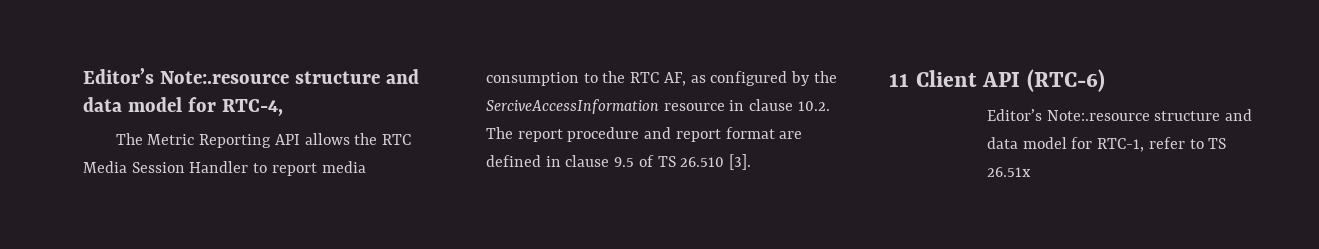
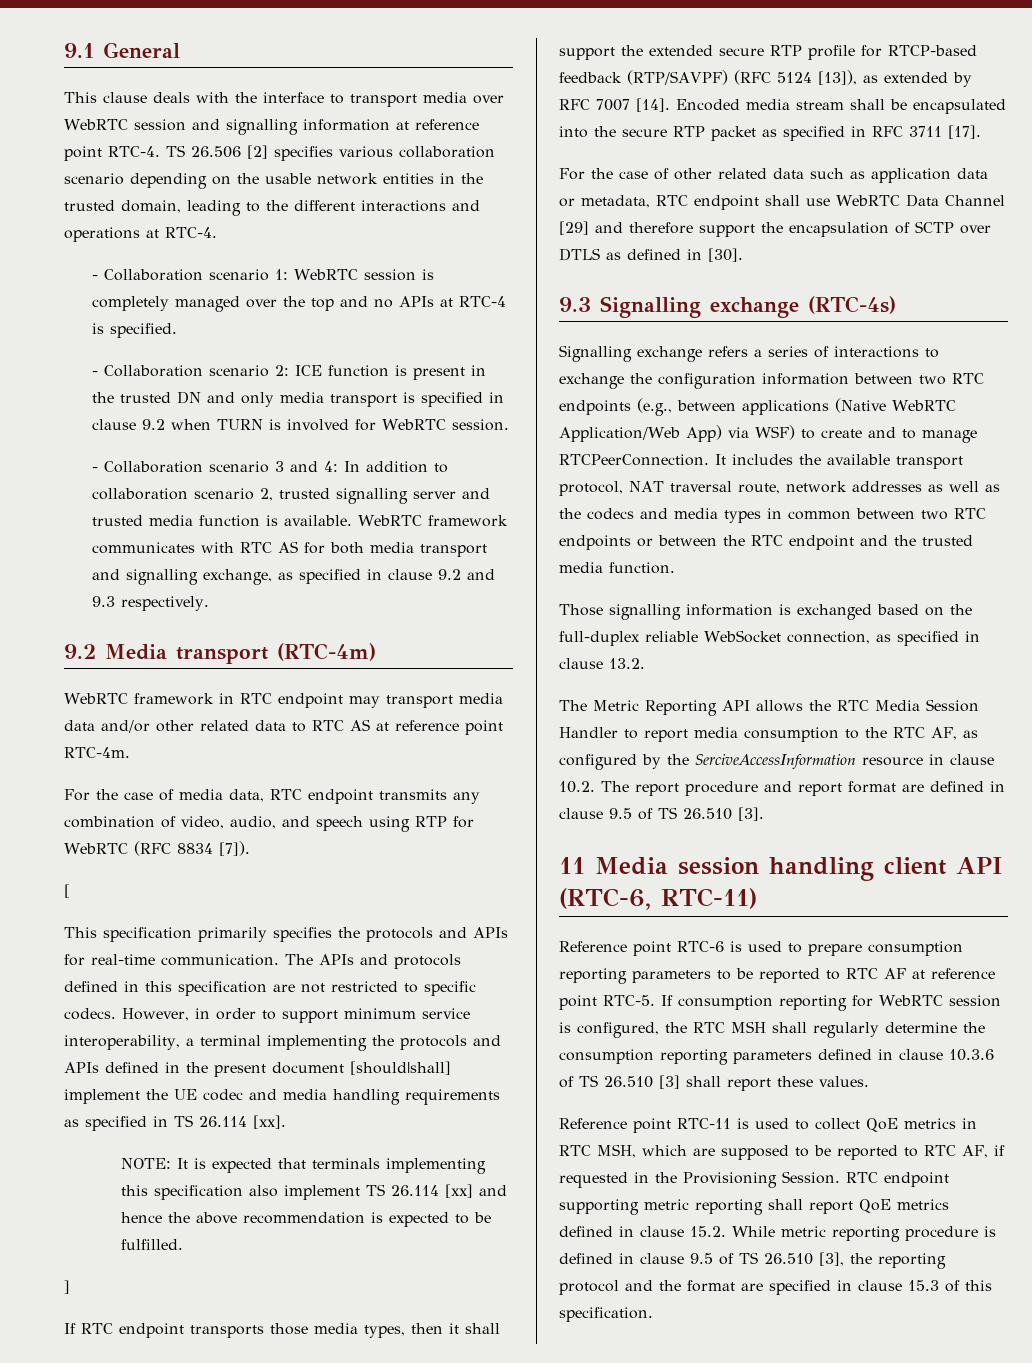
[83,68,419,84] [83,97,283,116] Editor’s Note:.resource structure and data model for RTC-4, -> [64,42,180,58] [64,92,504,107] [64,119,479,135] [64,145,495,161] [64,173,483,189] [64,200,480,216] [64,227,217,242] [92,269,435,281] [92,296,507,312] [92,323,178,338] [92,365,487,380] [92,391,505,407] [92,419,510,431] [92,461,449,473] [92,488,491,504] [92,515,509,527] [92,541,488,557] [92,569,496,585] [92,596,210,611] [64,643,376,664] [64,693,503,708] [64,719,503,735] [64,747,130,758] [64,789,480,804] [64,816,474,832] [64,841,250,856] [64,884,70,898] [64,927,508,942] [64,954,461,969] [64,981,476,996] [64,1008,470,1023] [64,1035,501,1051] [64,1061,451,1077] [64,1089,500,1105] [64,1115,286,1131] [120,1158,486,1174] [120,1184,507,1200] [120,1212,491,1227] [120,1239,183,1250] [64,1280,70,1294] [64,1323,500,1338] [559,45,977,60] [559,70,972,87] [559,98,1006,114] [559,125,981,141] [559,168,988,183] [559,194,1005,210] [559,221,991,237] [559,248,743,262] [559,296,896,318] [559,345,939,362] [559,373,984,389] [559,398,956,416] [559,425,977,443] [559,454,963,469] [559,481,1000,496] [559,508,986,523] [559,535,973,550] [559,562,675,574] [559,604,972,620] [559,630,980,646] [559,658,645,669] 9.1 General // This clause deals with the interface to transport media over WebRTC session and signalling information at reference point RTC-4. TS 26.506 [2] specifies various collaboration scenario depending on the usable network entities in the trusted domain, leading to the different interactions and operations at RTC-4. // - Collaboration scenario 1: WebRTC session is completely managed over the top and no APIs at RTC-4 is specified. // - Collaboration scenario 2: ICE function is present in the trusted DN and only media transport is specified in clause 9.2 when TURN is involved for WebRTC session. // - Collaboration scenario 3 and 4: In addition to collaboration scenario 2, trusted signalling server and trusted media function is available. WebRTC framework communicates with RTC AS for both media transport and signalling exchange, as specified in clause 9.2 and 9.3 respectively. // 9.2 Media transport (RTC-4m) // WebRTC framework in RTC endpoint may transport media data and/or other related data to RTC AS at reference point RTC-4m. // For the case of media data, RTC endpoint transmits any combination of video, audio, and speech using RTP for WebRTC (RFC 8834 [7]). // [ // This specification primarily specifies the protocols and APIs for real-time communication. The APIs and protocols defined in this specification are not restricted to specific codecs. However, in order to support minimum service interoperability, a terminal implementing the protocols and APIs defined in the present document [should|shall] implement the UE codec and media handling requirements as specified in TS 26.114 [xx]. // NOTE: It is expected that terminals implementing this specification also implement TS 26.114 [xx] and hence the above recommendation is expected to be fulfilled. // ] // If RTC endpoint transports those media types, then it shall support the extended secure RTP profile for RTCP-based feedback (RTP/SAVPF) (RFC 5124 [13]), as extended by RFC 7007 [14]. Encoded media stream shall be encapsulated into the secure RTP packet as specified in RFC 3711 [17]. // For the case of other related data such as application data or metadata, RTC endpoint shall use WebRTC Data Channel [29] and therefore support the encapsulation of SCTP over DTLS as defined in [30]. // 9.3 Signalling exchange (RTC-4s) // Signalling exchange refers a series of interactions to exchange the configuration information between two RTC endpoints (e.g., between applications (Native WebRTC Application/Web App) via WSF) to create and to manage RTCPeerConnection. It includes the available transport protocol, NAT traversal route, network addresses as well as the codecs and media types in common between two RTC endpoints or between the RTC endpoint and the trusted media function. // Those signalling information is exchanged based on the full-duplex reliable WebSocket connection, as specified in clause 13.2.
[915,69,1105,92] [987,109,1253,121] [987,137,1227,152] [987,167,1032,177] Client API (RTC-6) // Editor’s Note:.resource structure and data model for RTC-1, refer to TS 26.51x -> [595,857,1002,881] [559,888,757,910] [559,941,963,956] [559,968,995,984] [559,995,1001,1011] [559,1021,985,1038] [559,1049,994,1065] [559,1075,869,1091] [559,1118,977,1133] [559,1144,1005,1160] [559,1171,949,1188] [559,1199,949,1215] [559,1226,996,1242] [559,1252,946,1269] [559,1280,992,1295] [559,1307,653,1322] Media session handling client API (RTC-6, RTC-11) // Reference point RTC-6 is used to prepare consumption reporting parameters to be reported to RTC AF at reference point RTC-5. If consumption reporting for WebRTC session is configured, the RTC MSH shall regularly determine the consumption reporting parameters defined in clause 10.3.6 of TS 26.510 [3] shall report these values. // Reference point RTC-11 is used to collect QoE metrics in RTC MSH, which are supposed to be reported to RTC AF, if requested in the Provisioning Session. RTC endpoint supporting metric reporting shall report QoE metrics defined in clause 15.2. While metric reporting procedure is defined in clause 9.5 of TS 26.510 [3], the reporting protocol and the format are specified in clause 15.3 of this specification.

